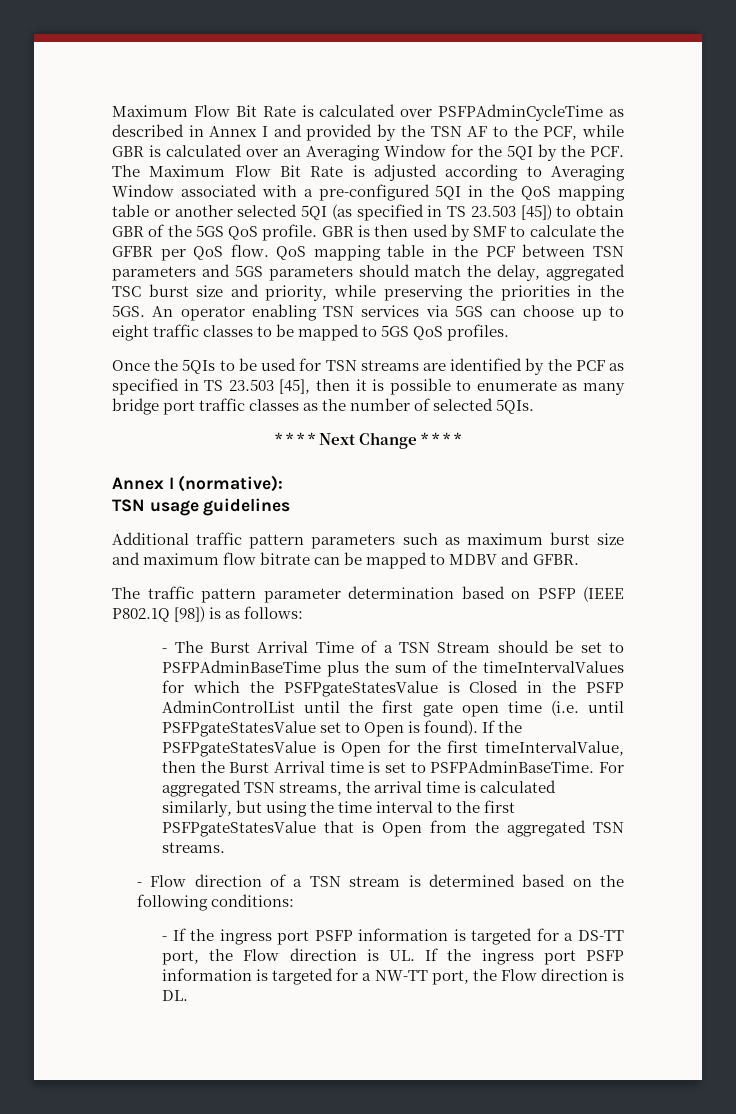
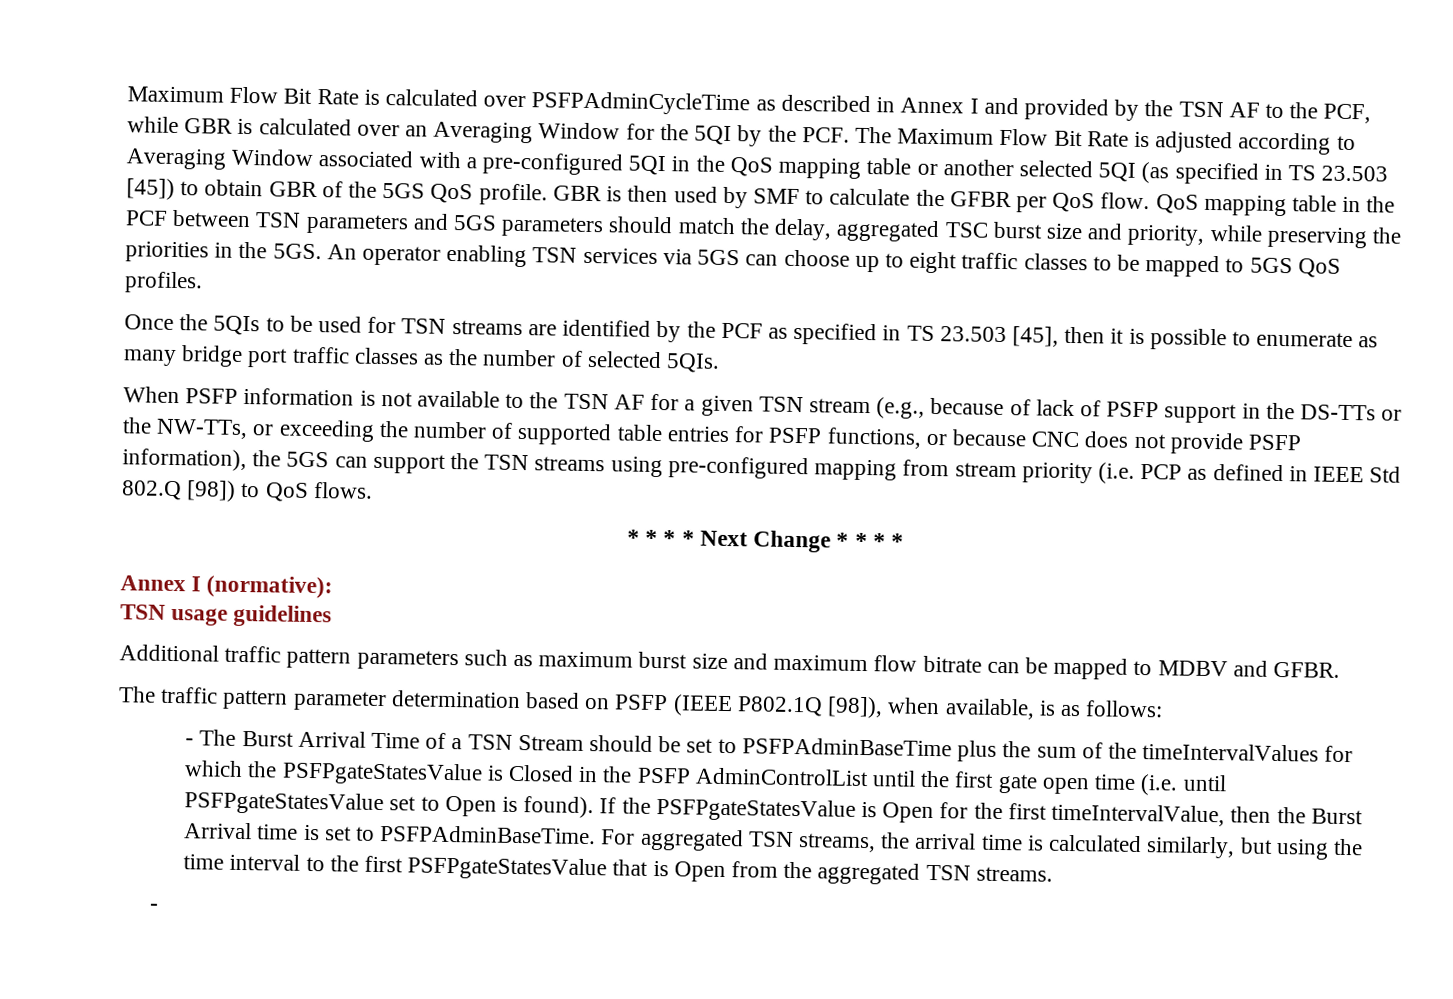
(535, 406) none -> [123,386,1403,424] [122,417,1301,455] [122,448,1402,484] [121,480,373,502] // When PSFP information is not available to the TSN AF for a given TSN stream (e.g., because of lack of PSFP support in the DS-TTs or the NW-TTs, or exceeding the number of supported table entries for PSFP functions, or because CNC does not provide PSFP information), the 5GS can support the TSN streams using pre-configured mapping from stream priority (i.e. PCP as defined in IEEE Std 802.Q [98]) to QoS flows.
[174,606,206,622] [98]) -> [827,696,1035,720] [98]), when available,
[150,874,624,887] [137,894,295,911] [162,928,625,945] [162,948,624,965] [162,968,625,985] [162,990,189,1001] Flow direction of a TSN stream is determined based on the following conditions: // - If the ingress port PSFP information is targeted for a DS-TT port, the Flow direction is UL. If the ingress port PSFP information is targeted for a NW-TT port, the Flow direction is DL. -> (159, 907) none

